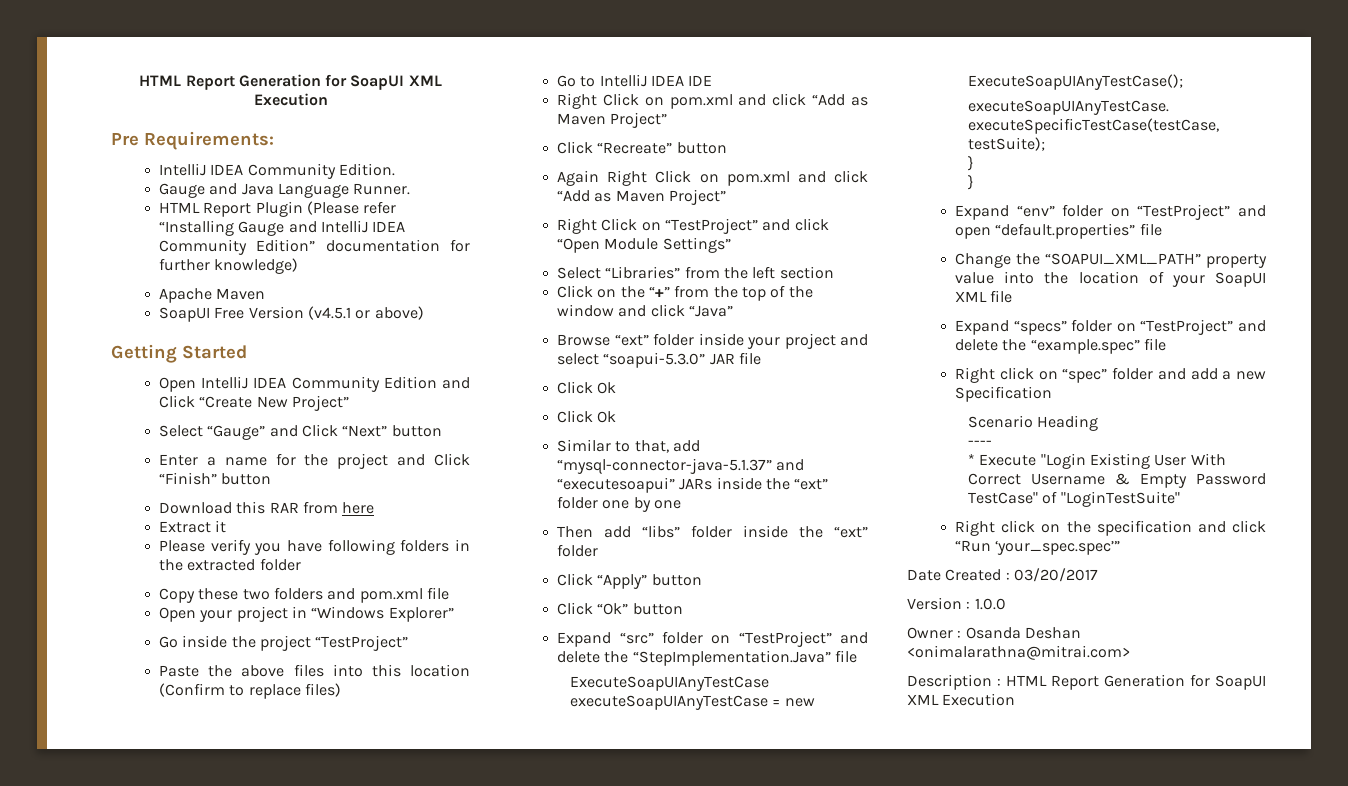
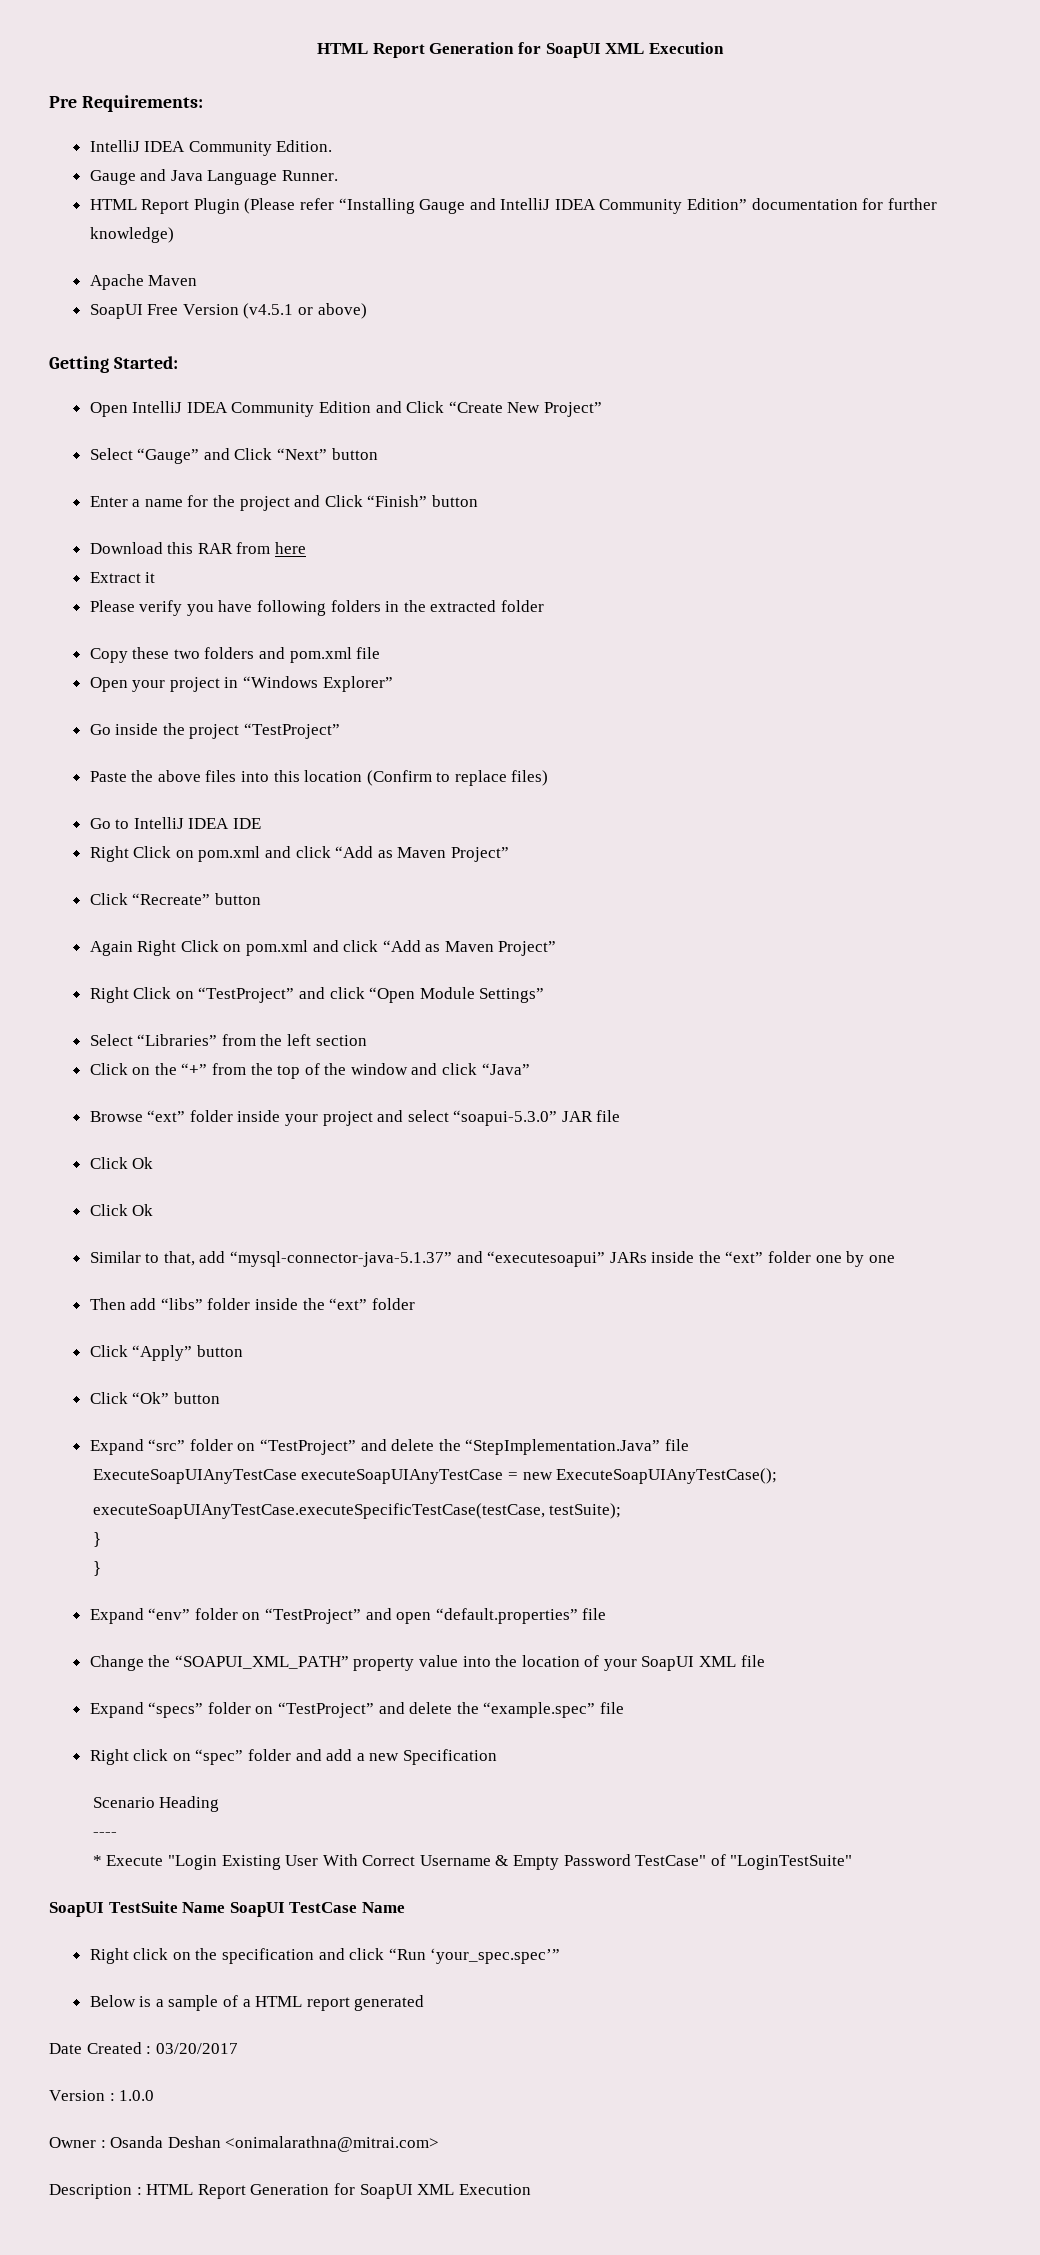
[182,345,247,359] Started -> [113,356,178,369] Started:
(1180, 499) none -> [49,1901,405,1917] // SoapUI TestSuite Name SoapUI TestCase Name
(1121, 548) none -> [89,1995,425,2011] // Below is a sample of a HTML report generated

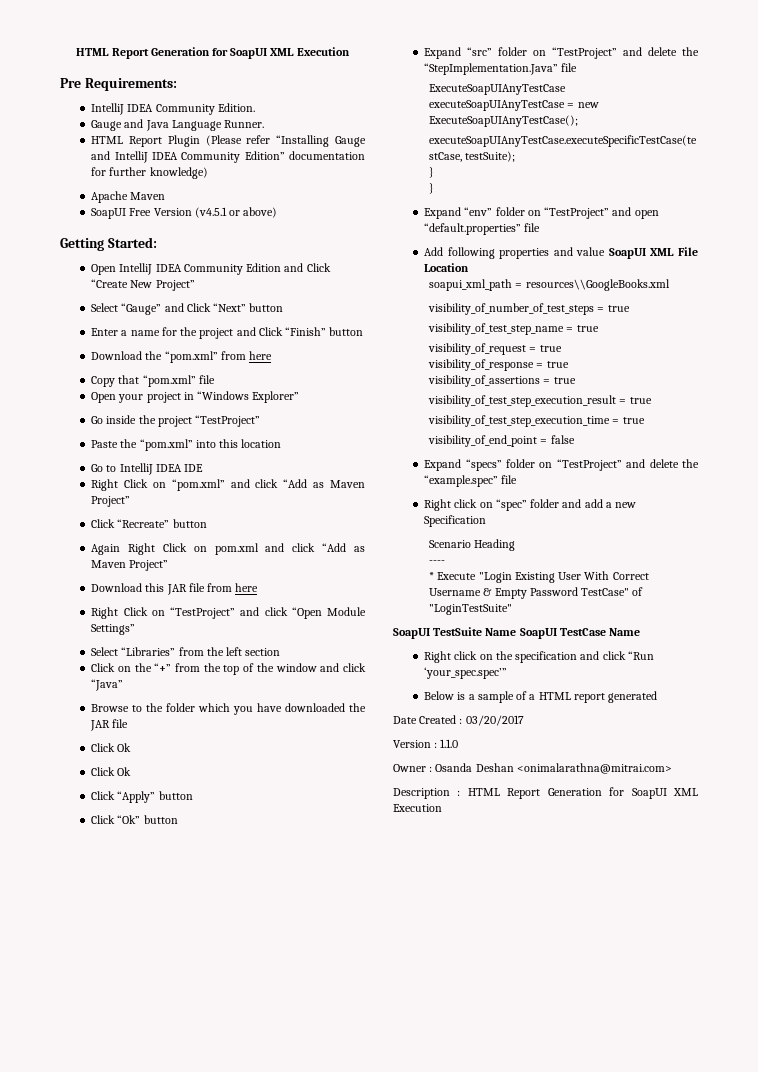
[167,542,306,554] [89,572,156,583] [89,600,544,616] [89,647,352,663] this RAR from here // Extract it // Please verify you have following folders in the extracted folder // Copy these two folders and pom.xml -> [145,351,273,363] [91,375,196,387] the “pom.xml” from here // Copy that “pom.xml”
[157,770,237,782] above files -> [139,439,193,451] “pom.xml”
[366,770,549,786] (Confirm to replace files) -> (282, 443) none
[198,846,261,862] pom.xml -> [171,479,225,491] “pom.xml”
(557, 948) none -> [91,583,259,595] // Download this JAR file from here
[147,1110,558,1126] “ext” folder inside your project and select “soapui-5.3.0” -> [132,703,366,715] to the folder which you have downloaded the
[89,1251,895,1267] [89,1298,415,1310] // Similar to that, add “mysql-connector-java-5.1.37” and “executesoapui” JARs inside the “ext” folder one by one // Then add “libs” folder inside the “ext” folder -> (132, 771) none
[89,1655,765,1671] Change the “SOAPUI_XML_PATH” property value into the location of your SoapUI XML file -> [424,247,698,259] [424,263,470,272] [429,279,670,291] [428,303,630,315] [428,323,599,335] [428,343,562,355] [428,359,569,371] [428,375,576,387] [428,395,652,407] [428,415,645,427] [428,435,575,447] Add following properties and value SoapUI XML File Location // soapui_xml_path = resources\\GoogleBooks.xml // visibility_of_number_of_test_steps = true // visibility_of_test_step_name = true // visibility_of_request = true // visibility_of_response = true // visibility_of_assertions = true // visibility_of_test_step_execution_result = true // visibility_of_test_step_execution_time = true // visibility_of_end_point = false
[119,2090,155,2101] 1.0.0 -> [440,739,459,748] 1.1.0

